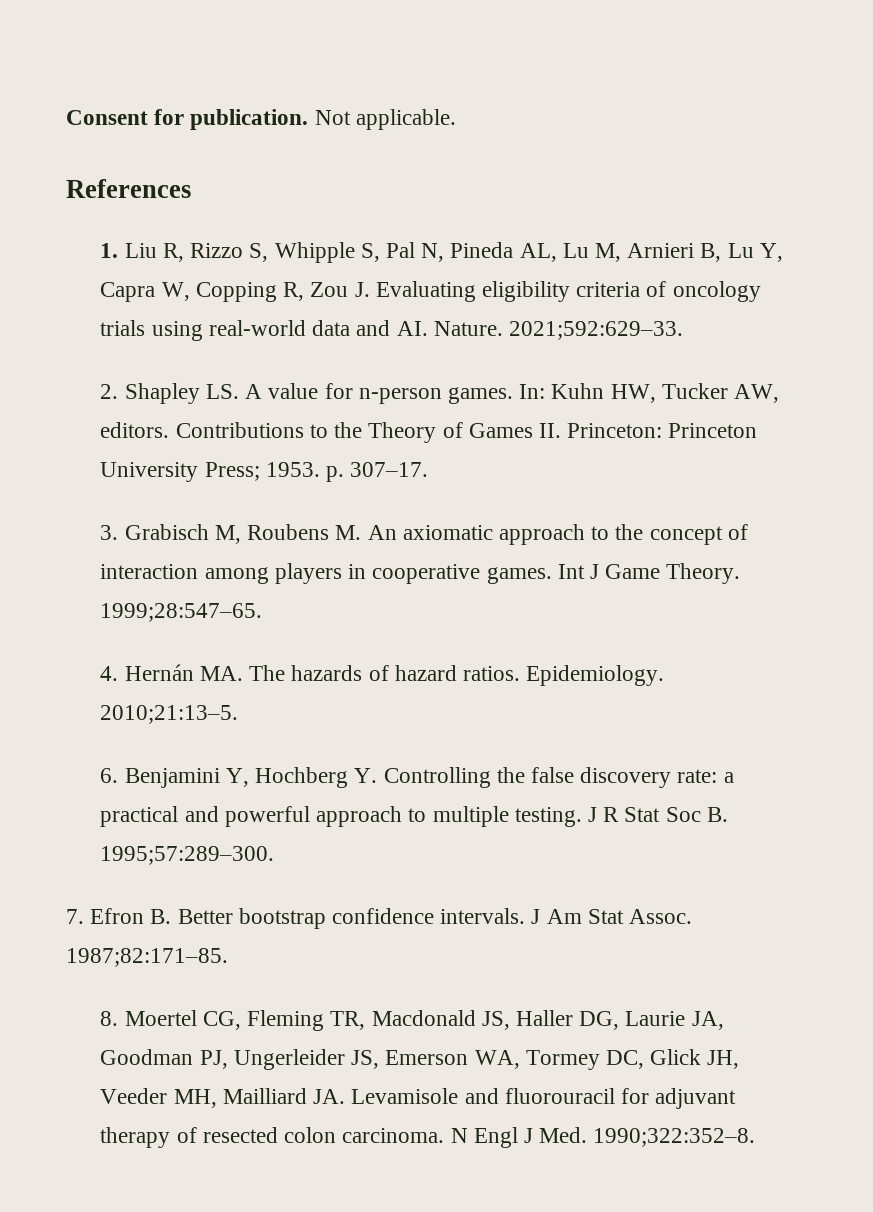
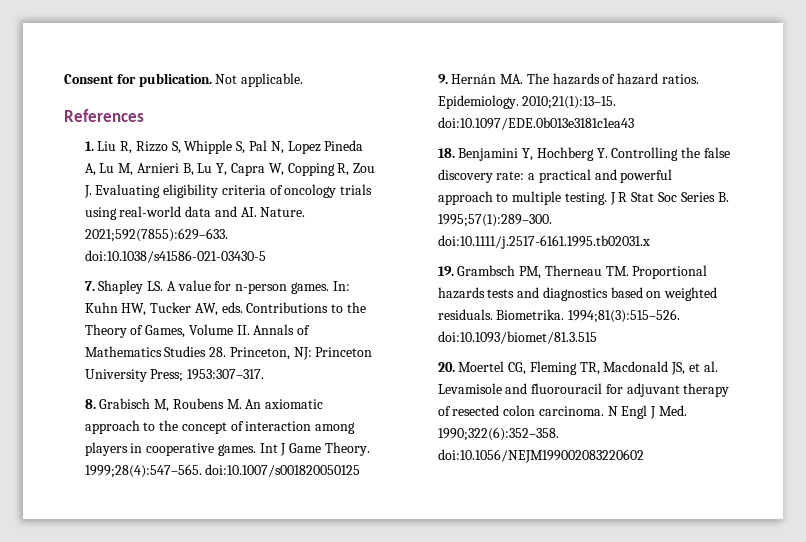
[450,242,557,262] Pineda AL, -> [287,140,364,154] [84,163,96,176] Lopez Pineda A,
[508,321,683,340] [100,384,119,399] 2021;592:629–33. // 2. -> [84,228,228,242] [84,250,266,263] [84,281,95,291] 2021;592(7855):629–633. doi:10.1038/s41586-021-03430-5 // 7.
[100,422,170,438] editors. -> [221,302,243,313] eds.
[468,423,758,438] [100,462,429,482] [100,525,119,540] Games II. Princeton: Princeton University Press; 1953. p. 307–17. // 3. -> [145,324,311,338] [84,346,373,360] [84,369,265,382] [84,399,96,409] Games, Volume II. Annals of Mathematics Studies 28. Princeton, NJ: Princeton University Press; 1953:307–317. // 8.
[100,603,263,622] [100,666,119,681] 1999;28:547–65. // 4. -> [84,464,361,478] [437,74,448,84] 1999;28(4):547–565. doi:10.1007/s001820050125 // 9.
[100,705,239,724] [100,768,119,783] 2010;21:13–5. // 6. -> [522,96,617,109] [437,117,634,130] [437,148,455,158] 2010;21(1):13–15. doi:10.1097/EDE.0b013e3181c1ea43 // 18.
[706,807,728,822] [100,846,275,865] [66,908,693,929] [66,948,228,967] [100,1011,119,1026] B. 1995;57:289–300. // 7. Efron B. Better bootstrap confidence intervals. J Am Stat Assoc. 1987;82:171–85. // 8. -> [680,192,729,202] [437,214,552,227] [437,235,650,249] [437,265,708,279] [437,287,718,301] [437,309,681,323] [437,331,597,344] [437,362,455,372] Series B. 1995;57(1):289–300. doi:10.1111/j.2517-6161.1995.tb02031.x // 19. Grambsch PM, Therneau TM. Proportional hazards tests and diagnostics based on weighted residuals. Biometrika. 1994;81(3):515–526. doi:10.1093/biomet/81.3.515 // 20.
[515,1010,724,1030] [100,1049,740,1070] [100,1088,346,1108] Haller DG, Laurie JA, Goodman PJ, Ungerleider JS, Emerson WA, Tormey DC, Glick JH, Veeder MH, Mailliard JA. -> [689,361,718,372] et al.
[593,1128,756,1147] 1990;322:352–8. -> [437,427,559,441] [437,449,644,463] 1990;322(6):352–358. doi:10.1056/NEJM199002083220602

